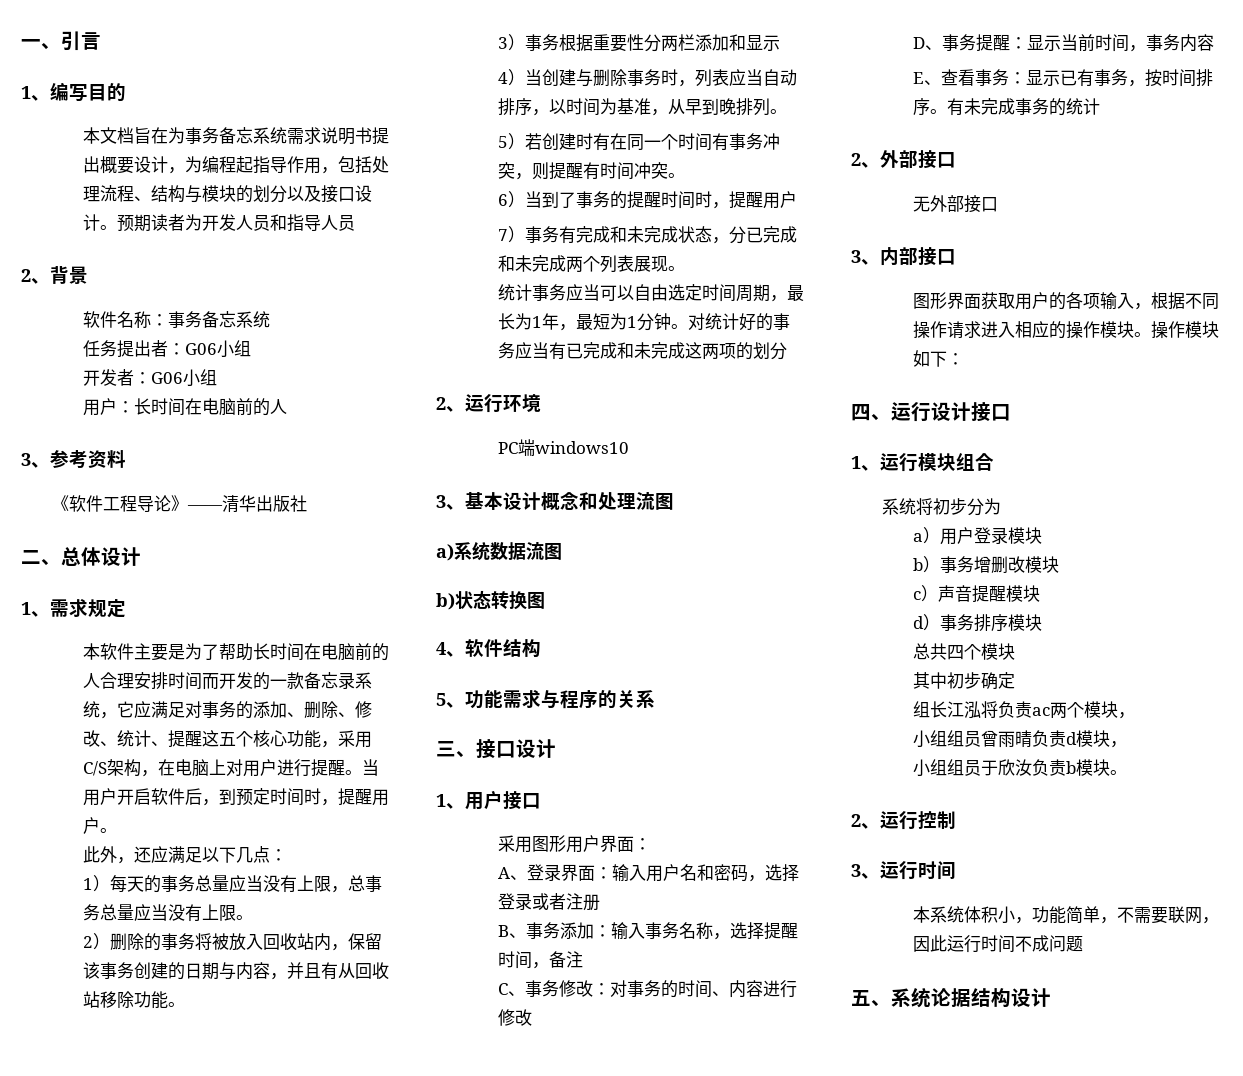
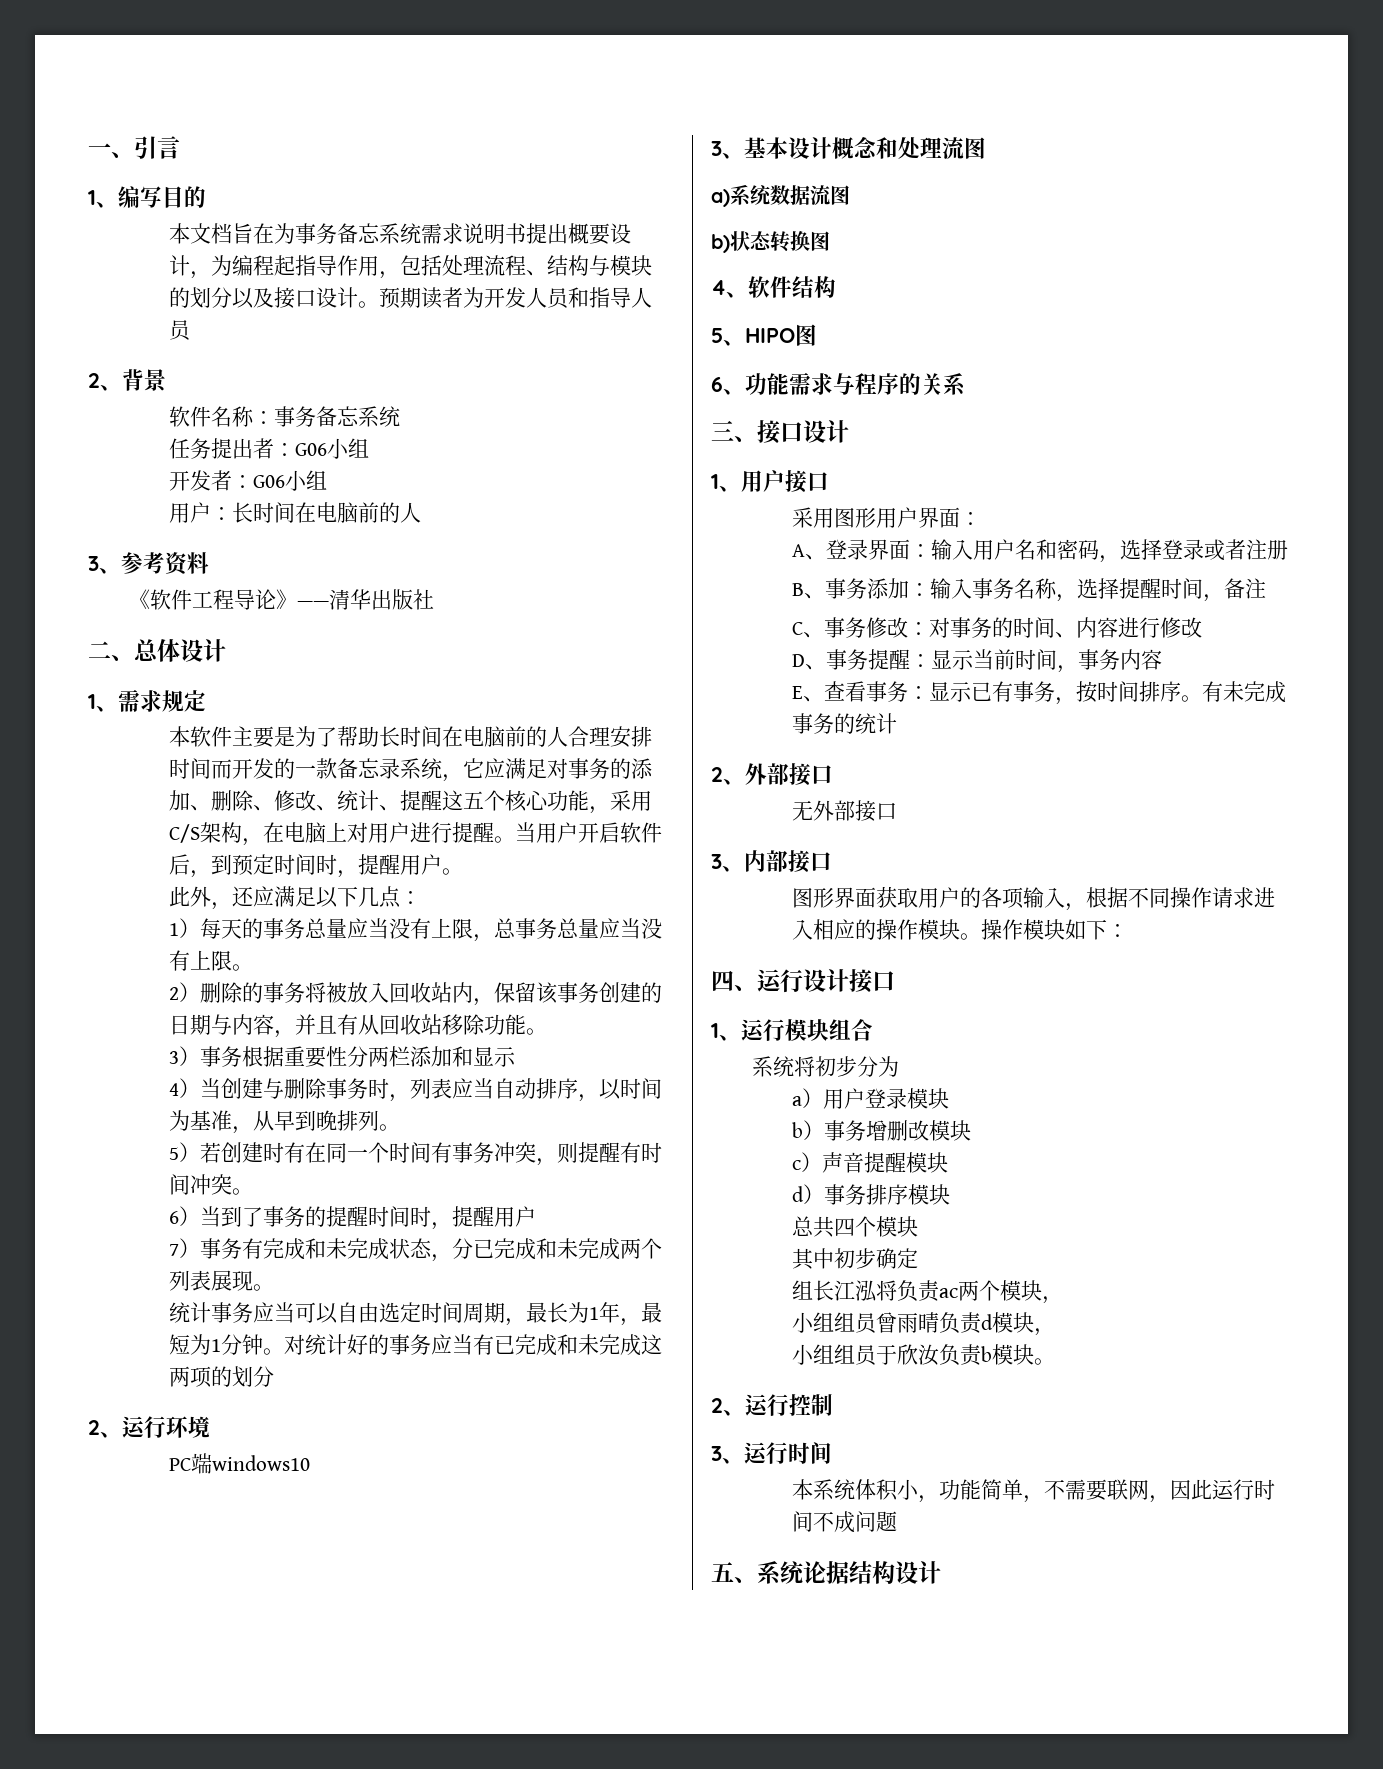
(465, 705) none -> [745,324,817,346] [711,377,745,395] HIPO图 // 6、

